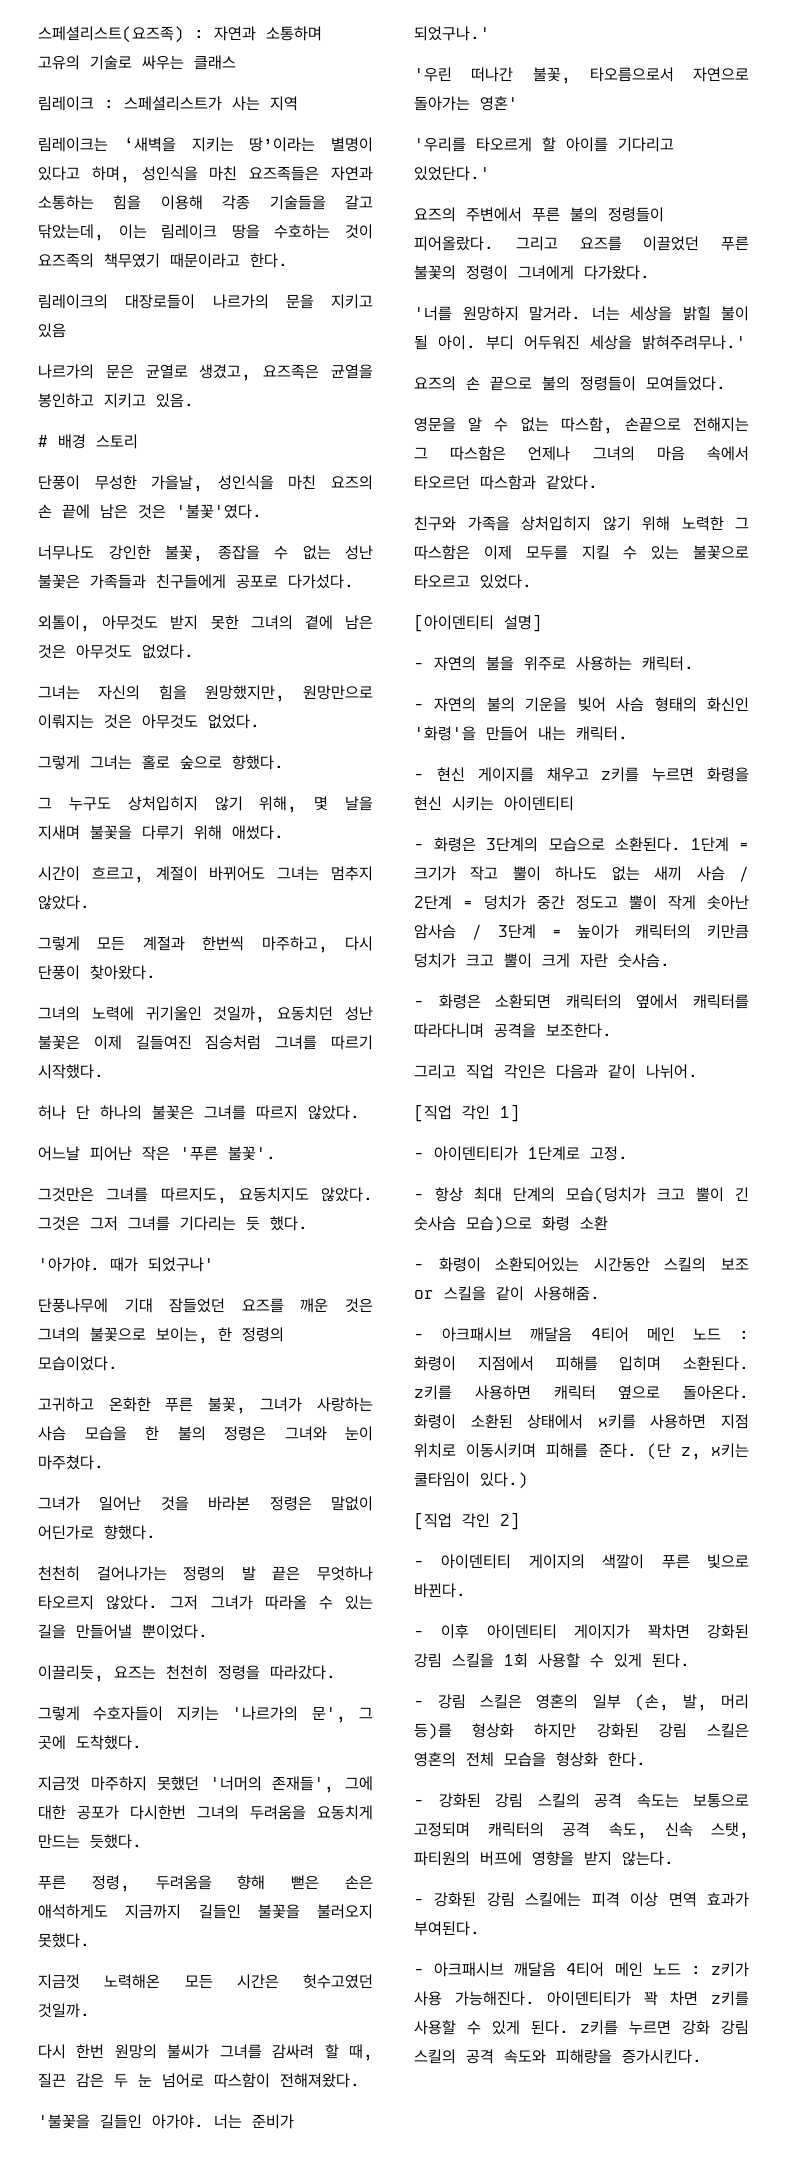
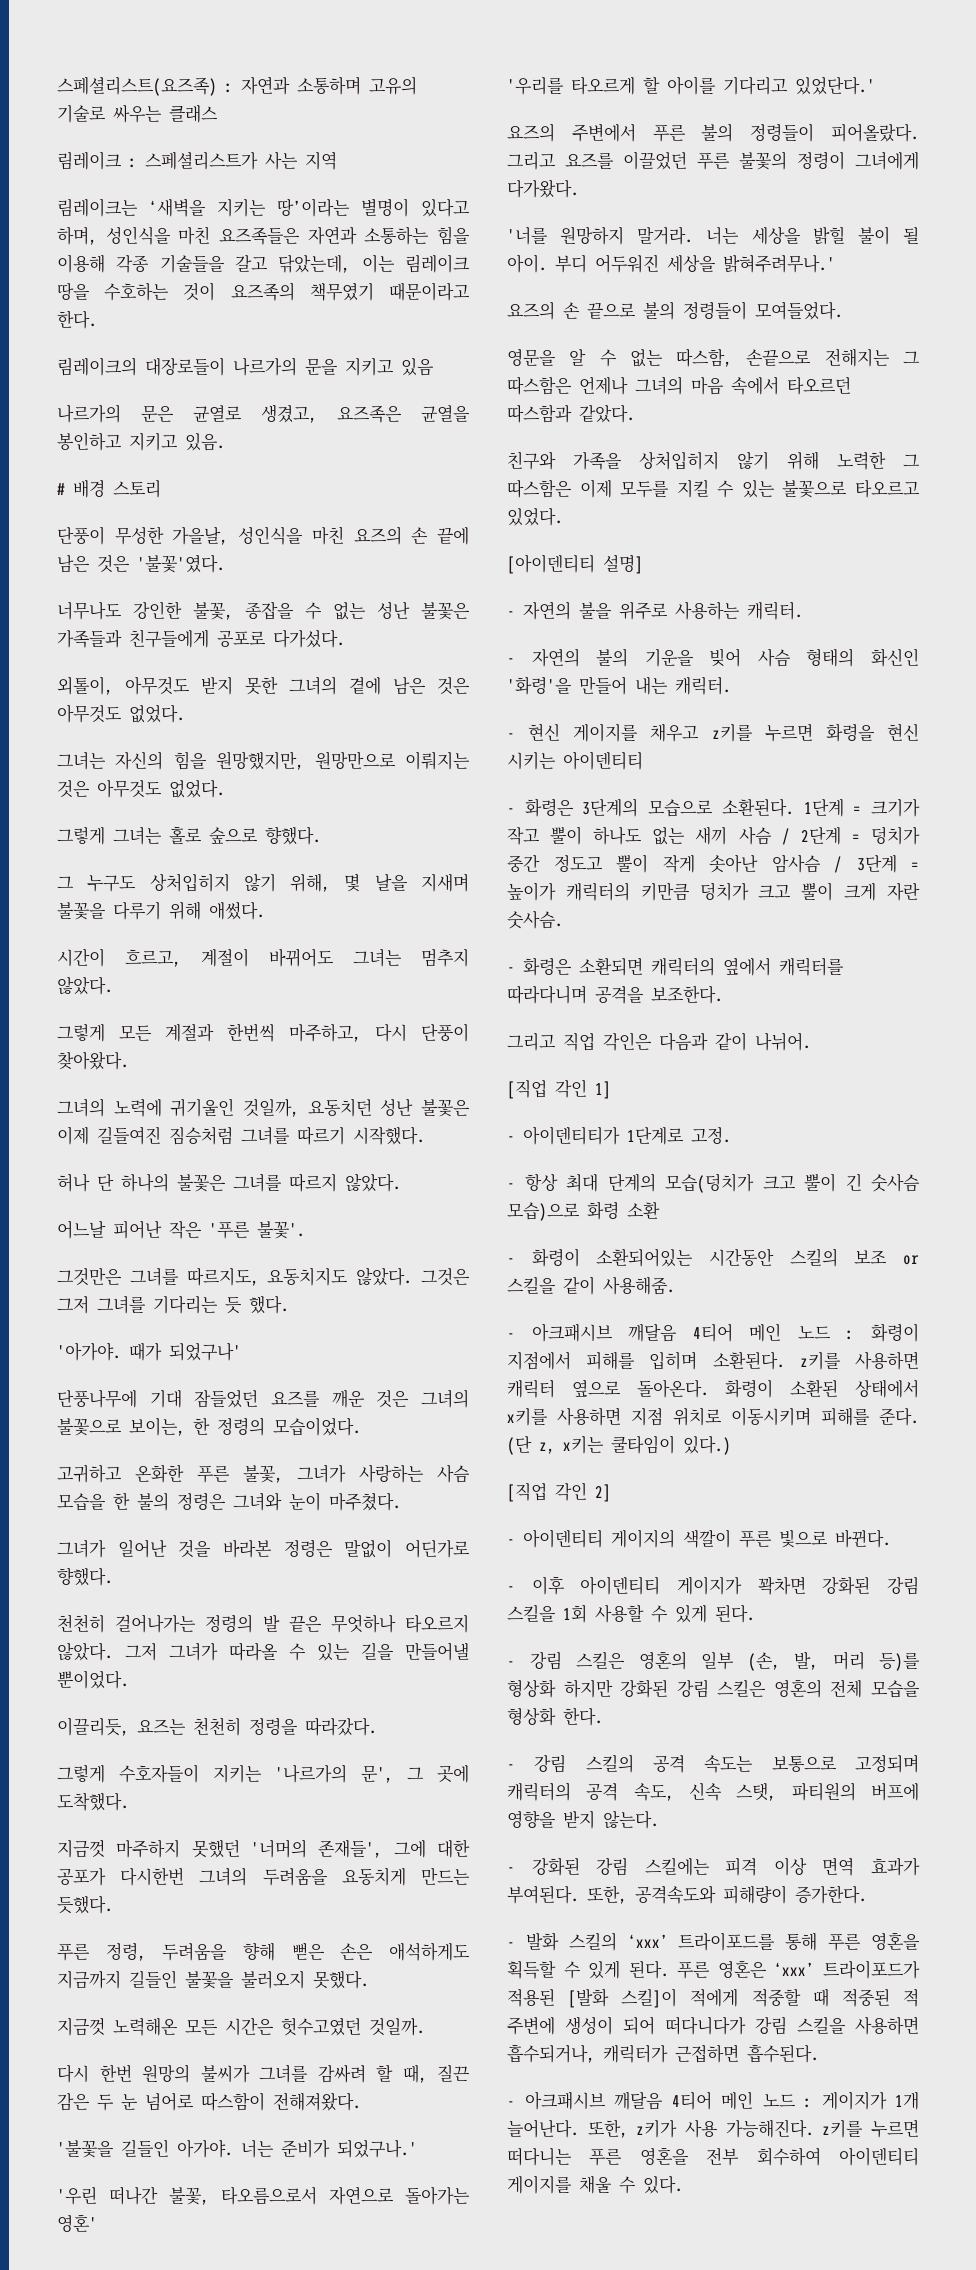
[438,1793,481,1808] 강화된 -> (515, 1767) none
[414,1962,749,1977] [414,1991,749,2006] [414,2020,749,2035] [414,2049,702,2064] // - 아크패시브 깨달음 4티어 메인 노드 : z키가 사용 가능해진다. 아이덴티티가 꽉 차면 z키를 사용할 수 있게 된다. z키를 누르면 강화 강림 스킬의 공격 속도와 피해량을 증가시킨다. -> [587,1885,867,1904] [507,1932,920,1951] [507,1960,920,1979] [507,1988,919,2008] [507,2016,919,2035] [507,2044,819,2063] [507,2091,919,2110] [507,2119,919,2138] [507,2147,919,2166] [507,2175,683,2194] 또한, 공격속도와 피해량이 증가한다. // - 발화 스킬의 ‘xxx’ 트라이포드를 통해 푸른 영혼을 획득할 수 있게 된다. 푸른 영혼은 ‘xxx’ 트라이포드가 적용된 [발화 스킬]이 적에게 적중할 때 적중된 적 주변에 생성이 되어 떠다니다가 강림 스킬을 사용하면 흡수되거나, 캐릭터가 근접하면 흡수된다. // - 아크패시브 깨달음 4티어 메인 노드 : 게이지가 1개 늘어난다. 또한, z키가 사용 가능해진다. z키를 누르면 떠다니는 푸른 영혼을 전부 회수하여 아이덴티티 게이지를 채울 수 있다.

